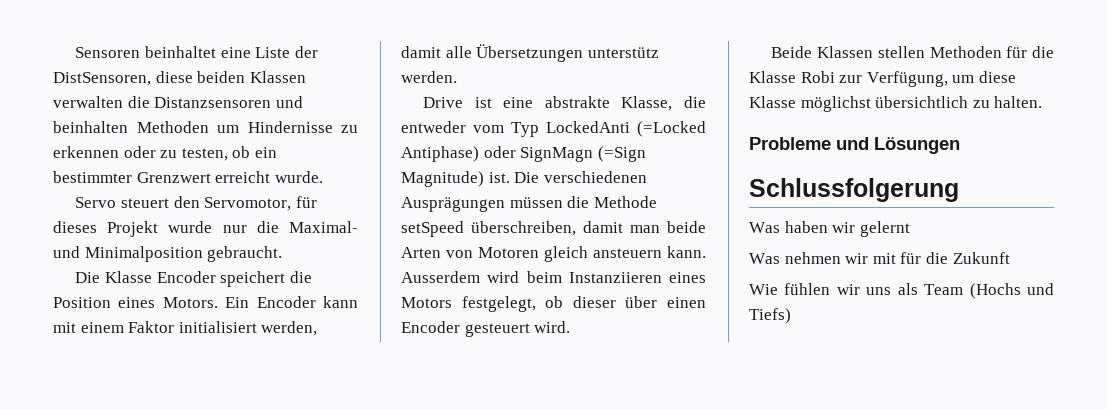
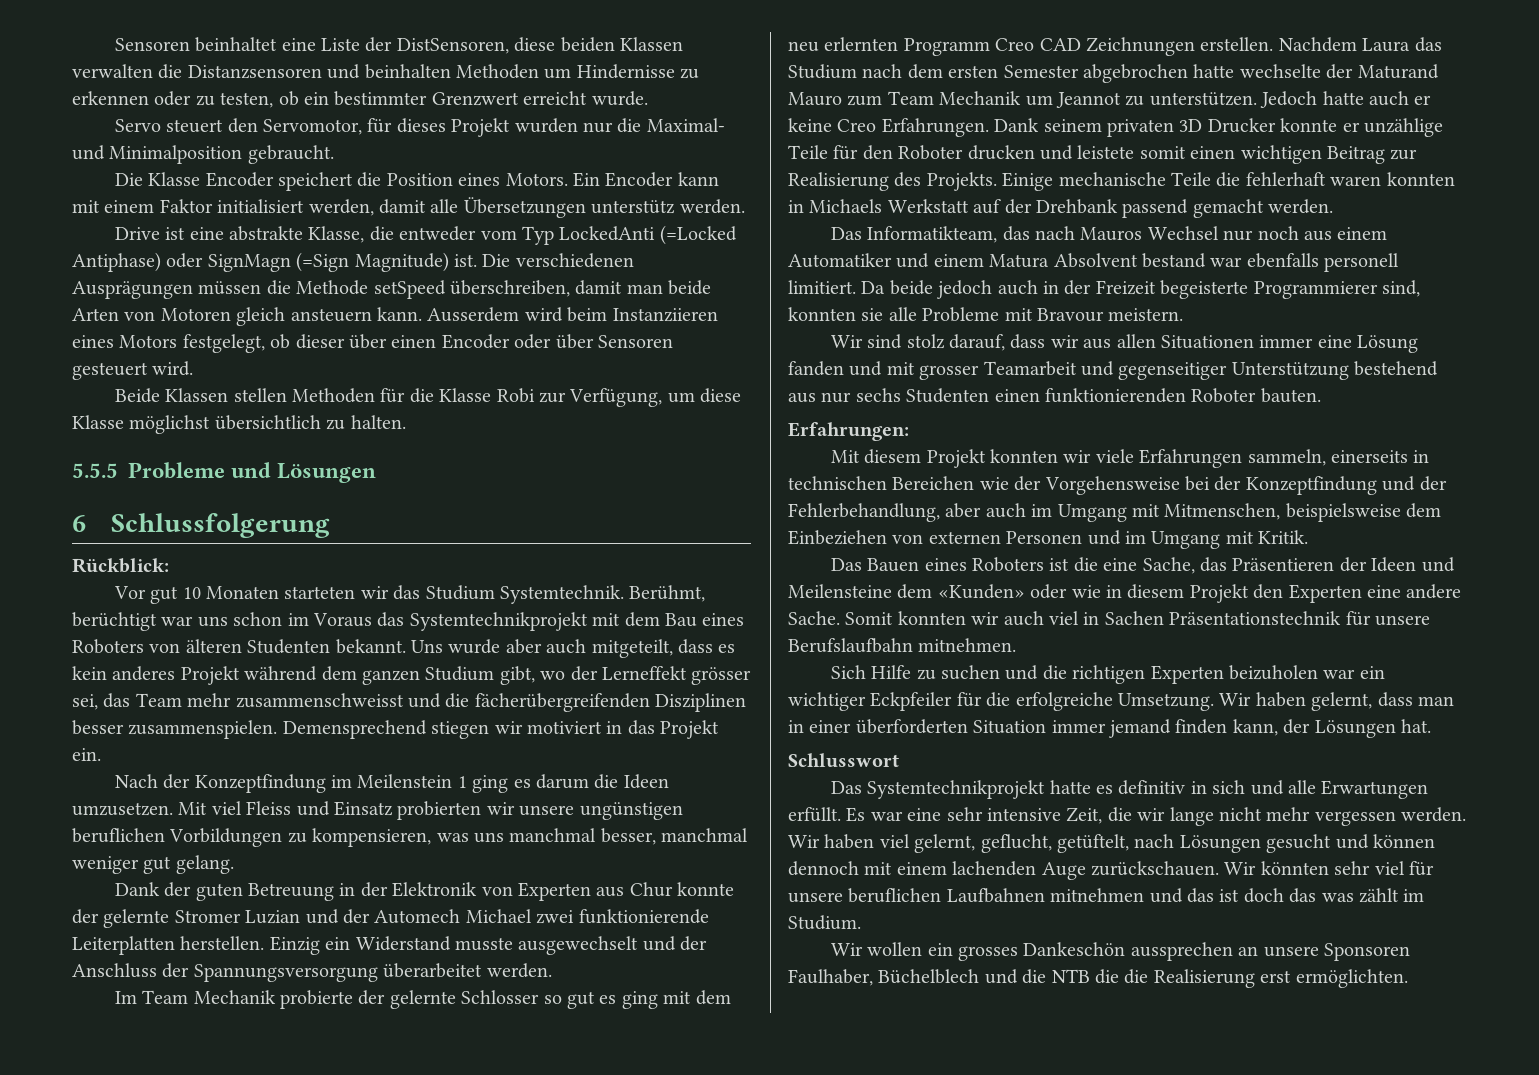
[168,221,213,233] wurde -> [514,118,578,133] wurden
(460, 327) none -> [514,334,673,349] oder über Sensoren
(1043, 102) none -> [72,463,118,478] 5.5.5
(960, 145) none -> [72,515,86,532] 6
[749,221,910,237] [749,252,1010,264] [749,283,1054,299] [749,308,791,324] Was haben wir gelernt // Was nehmen wir mit für die Zukunft // Wie fühlen wir uns als Team (Hochs und Tiefs) -> [72,558,169,573] [113,585,706,604] [72,612,745,631] [72,639,736,658] [72,666,752,685] [72,693,747,712] [72,720,720,739] [72,748,101,761] [114,774,669,793] [72,801,683,820] [72,828,749,847] [72,855,234,874] [114,882,735,901] [72,909,709,928] [72,936,708,955] [72,963,552,982] [114,990,731,1009] [788,37,1442,56] [788,64,1439,83] [788,91,1432,108] [788,118,1443,137] [788,145,1418,164] [788,172,1455,191] [788,199,1334,218] [830,226,1388,243] [788,253,1400,272] [788,280,1420,299] [788,307,1184,322] [830,334,1419,353] [788,361,1439,380] [788,388,1321,403] [788,422,909,441] [830,449,1430,468] [788,476,1447,495] [788,503,1442,522] [788,530,1309,549] [830,557,1455,574] [788,584,1462,603] [788,611,1430,626] [788,638,1017,653] [830,665,1385,684] [788,692,1454,711] [788,719,1431,738] [788,753,899,768] [830,780,1429,799] [788,807,1467,826] [788,834,1435,853] [788,861,1434,880] [788,888,1425,903] [788,915,861,930] [830,942,1411,961] [788,969,1408,988] Rückblick: // Vor gut 10 Monaten starteten wir das Studium Systemtechnik. Berühmt, berüchtigt war uns schon im Voraus das Systemtechnikprojekt mit dem Bau eines Roboters von älteren Studenten bekannt. Uns wurde aber auch mitgeteilt, dass es kein anderes Projekt während dem ganzen Studium gibt, wo der Lerneffekt grösser sei, das Team mehr zusammenschweisst und die fächerübergreifenden Disziplinen besser zusammenspielen. Demensprechend stiegen wir motiviert in das Projekt ein. // Nach der Konzeptfindung im Meilenstein 1 ging es darum die Ideen umzusetzen. Mit viel Fleiss und Einsatz probierten wir unsere ungünstigen beruflichen Vorbildungen zu kompensieren, was uns manchmal besser, manchmal weniger gut gelang. // Dank der guten Betreuung in der Elektronik von Experten aus Chur konnte der gelernte Stromer Luzian und der Automech Michael zwei funktionierende Leiterplatten herstellen. Einzig ein Widerstand musste ausgewechselt und der Anschluss der Spannungsversorgung überarbeitet werden. // Im Team Mechanik probierte der gelernte Schlosser so gut es ging mit dem neu erlernten Programm Creo CAD Zeichnungen erstellen. Nachdem Laura das Studium nach dem ersten Semester abgebrochen hatte wechselte der Maturand Mauro zum Team Mechanik um Jeannot zu unterstützen. Jedoch hatte auch er keine Creo Erfahrungen. Dank seinem privaten 3D Drucker konnte er unzählige Teile für den Roboter drucken und leistete somit einen wichtigen Beitrag zur Realisierung des Projekts. Einige mechanische Teile die fehlerhaft waren konnten in Michaels Werkstatt auf der Drehbank passend gemacht werden. // Das Informatikteam, das nach Mauros Wechsel nur noch aus einem Automatiker und einem Matura Absolvent bestand war ebenfalls personell limitiert. Da beide jedoch auch in der Freizeit begeisterte Programmierer sind, konnten sie alle Probleme mit Bravour meistern. // Wir sind stolz darauf, dass wir aus allen Situationen immer eine Lösung fanden und mit grosser Teamarbeit und gegenseitiger Unterstützung bestehend aus nur sechs Studenten einen funktionierenden Roboter bauten. // Erfahrungen: // Mit diesem Projekt konnten wir viele Erfahrungen sammeln, einerseits in technischen Bereichen wie der Vorgehensweise bei der Konzeptfindung und der Fehlerbehandlung, aber auch im Umgang mit Mitmenschen, beispielsweise dem Einbeziehen von externen Personen und im Umgang mit Kritik. // Das Bauen eines Roboters ist die eine Sache, das Präsentieren der Ideen und Meilensteine dem «Kunden» oder wie in diesem Projekt den Experten eine andere Sache. Somit konnten wir auch viel in Sachen Präsentationstechnik für unsere Berufslaufbahn mitnehmen. // Sich Hilfe zu suchen und die richtigen Experten beizuholen war ein wichtiger Eckpfeiler für die erfolgreiche Umsetzung. Wir haben gelernt, dass man in einer überforderten Situation immer jemand finden kann, der Lösungen hat. // Schlusswort // Das Systemtechnikprojekt hatte es definitiv in sich und alle Erwartungen erfüllt. Es war eine sehr intensive Zeit, die wir lange nicht mehr vergessen werden. Wir haben viel gelernt, geflucht, getüftelt, nach Lösungen gesucht und können dennoch mit einem lachenden Auge zurückschauen. Wir könnten sehr viel für unsere beruflichen Laufbahnen mitnehmen und das ist doch das was zählt im Studium. // Wir wollen ein grosses Dankeschön aussprechen an unsere Sponsoren Faulhaber, Büchelblech und die NTB die die Realisierung erst ermöglichten.

